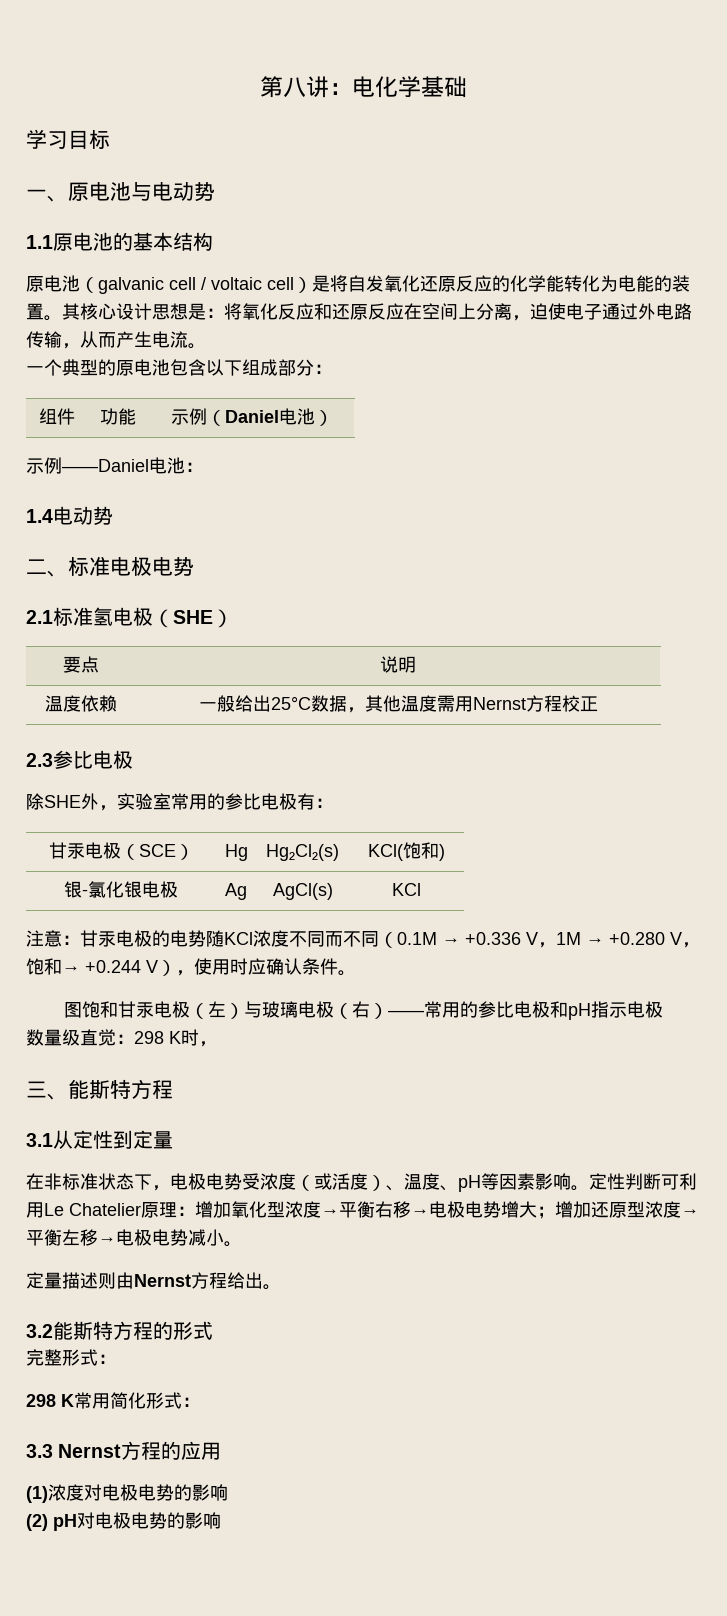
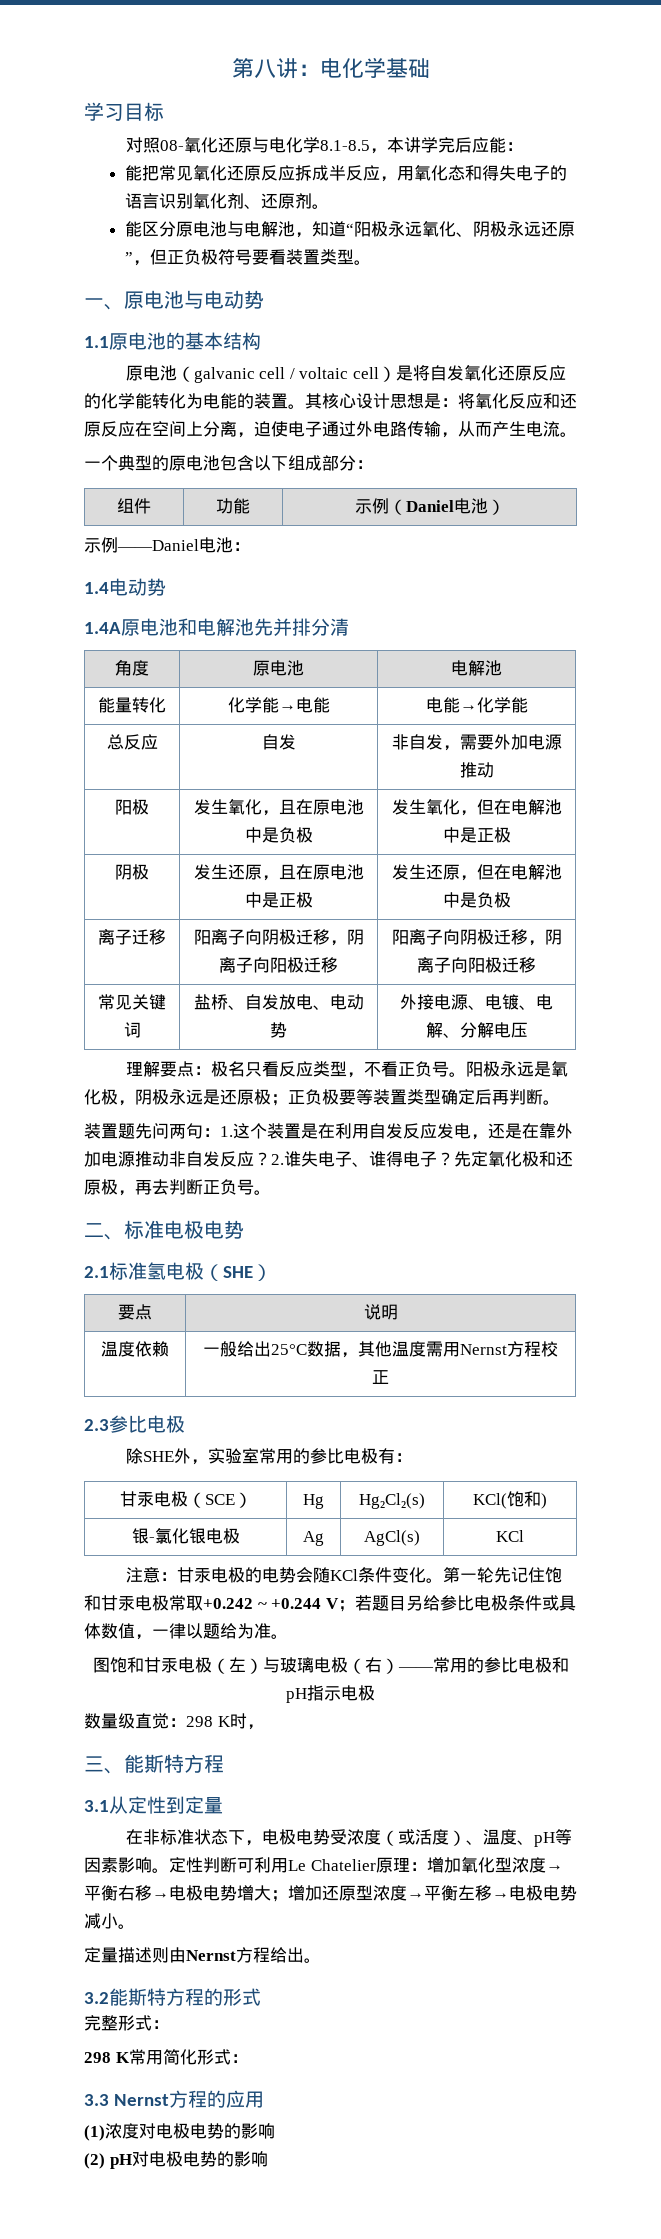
(110, 139) none -> [125,137,523,154] [124,165,567,182] [124,193,329,209] [124,221,575,238] [124,249,371,266] // 对照08-氧化还原与电化学8.1-8.5，本讲学完后应能： // 能把常见氧化还原反应拆成半反应，用氧化态和得失电子的语言识别氧化剂、还原剂。 // 能区分原电池与电解池，知道“阳极永远氧化、阴极永远还原”，但正负极符号要看装置类型。
(113, 515) none -> [84,618,349,636] [115,659,149,676] [253,660,304,676] [451,660,502,676] [98,697,166,713] [227,697,330,713] [425,697,528,713] [106,734,158,750] [261,734,296,750] [391,734,562,751] [459,762,494,778] [115,799,149,815] [193,799,364,816] [244,827,313,843] [391,799,562,816] [442,827,511,843] [115,864,149,880] [193,864,364,881] [244,892,313,908] [391,864,562,881] [442,892,511,908] [98,929,166,945] [193,929,364,946] [219,957,338,973] [391,929,562,946] [417,957,536,973] [98,994,166,1010] [123,1022,141,1038] [193,994,364,1010] [270,1022,287,1038] [400,994,553,1010] [425,1022,528,1038] [125,1061,568,1078] [84,1089,560,1106] [84,1123,573,1140] [84,1151,573,1167] [84,1179,271,1196] // 1.4A原电池和电解池先并排分清 // 角度 | 原电池 | 电解池 // 能量转化 | 化学能→电能 | 电能→化学能 // 总反应 | 自发 | 非自发，需要外加电源推动 // 阳极 | 发生氧化，且在原电池中是负极 | 发生氧化，但在电解池中是正极 // 阴极 | 发生还原，且在原电池中是正极 | 发生还原，但在电解池中是负极 // 离子迁移 | 阳离子向阴极迁移，阴离子向阳极迁移 | 阳离子向阴极迁移，阴离子向阳极迁移 // 常见关键词 | 盐桥、自发放电、电动势 | 外接电源、电镀、电解、分解电压 // 理解要点：极名只看反应类型，不看正负号。阳极永远是氧化极，阴极永远是还原极；正负极要等装置类型确定后再判断。 // 装置题先问两句：1.这个装置是在利用自发反应发电，还是在靠外加电源推动非自发反应？2.谁失电子、谁得电子？先定氧化极和还原极，再去判断正负号。
[206,930,700,948] [26,958,338,976] 随KCl浓度不同而不同（0.1M → +0.336 V，1M → +0.280 V，饱和→ +0.244 V），使用时应确认条件 -> [295,1567,562,1583] [84,1595,576,1612] [84,1623,271,1640] 会随KCl条件变化。第一轮先记住饱和甘汞电极常取+0.242 ~ +0.244 V；若题目另给参比电极条件或具体数值，一律以题给为准

